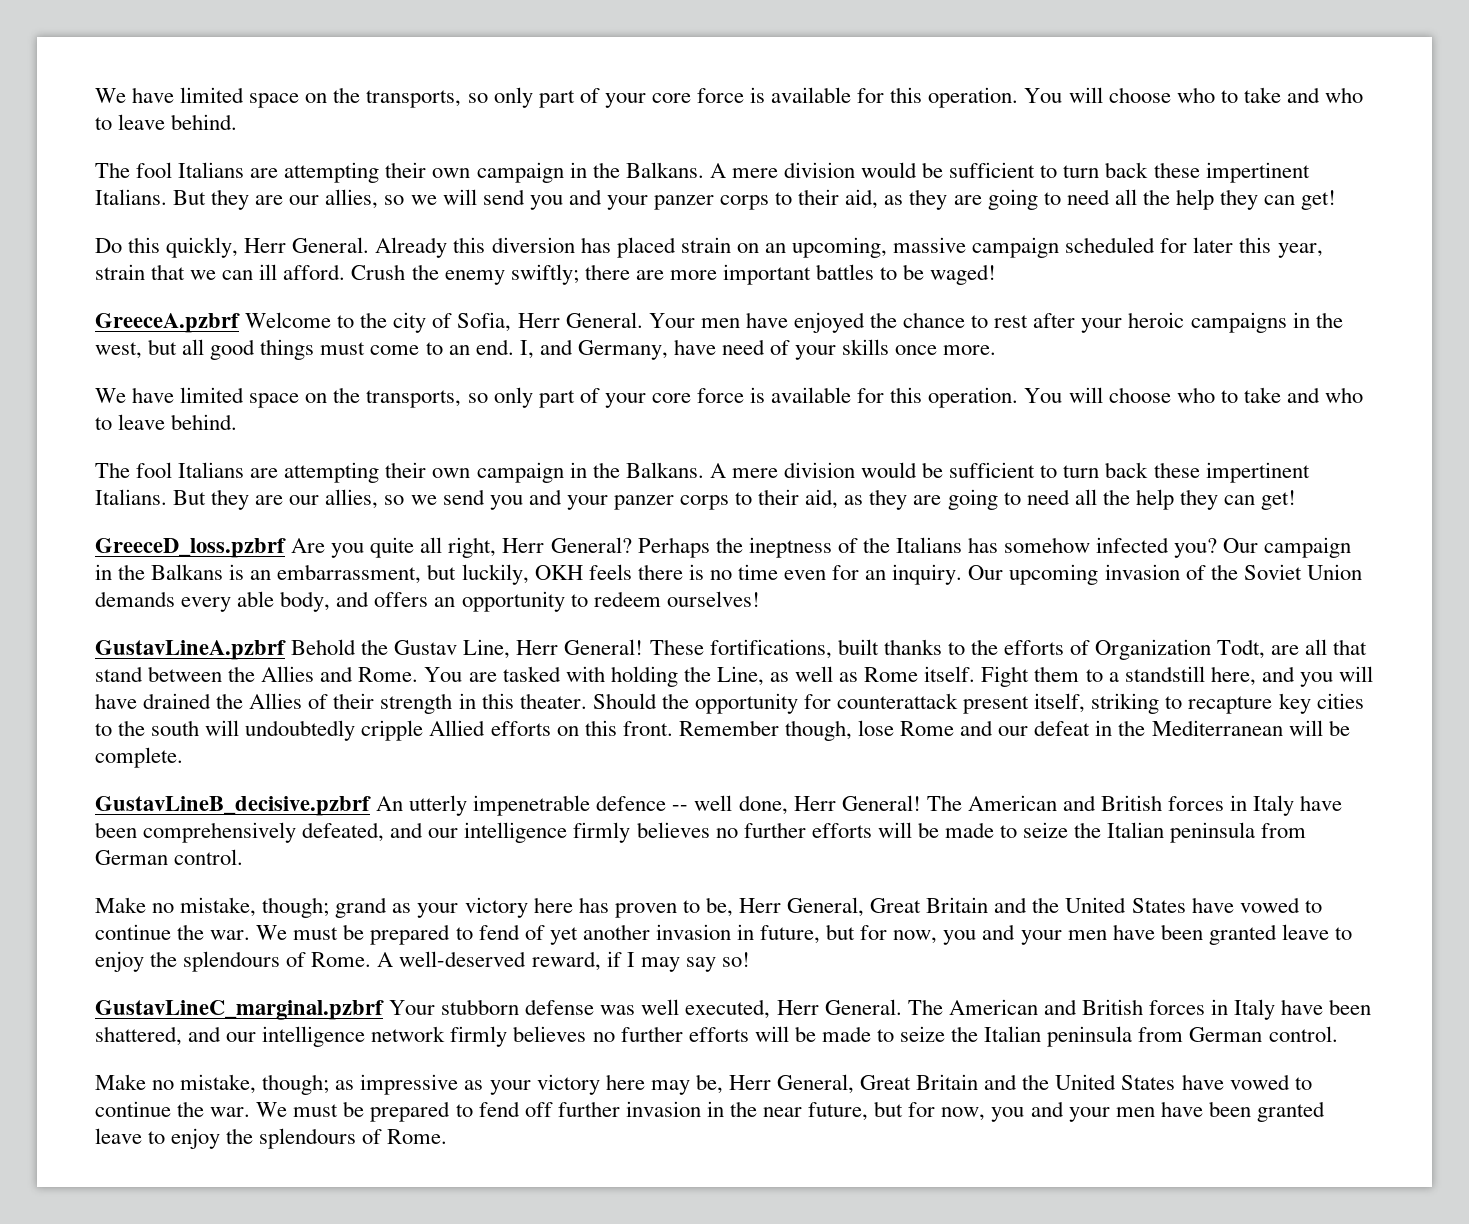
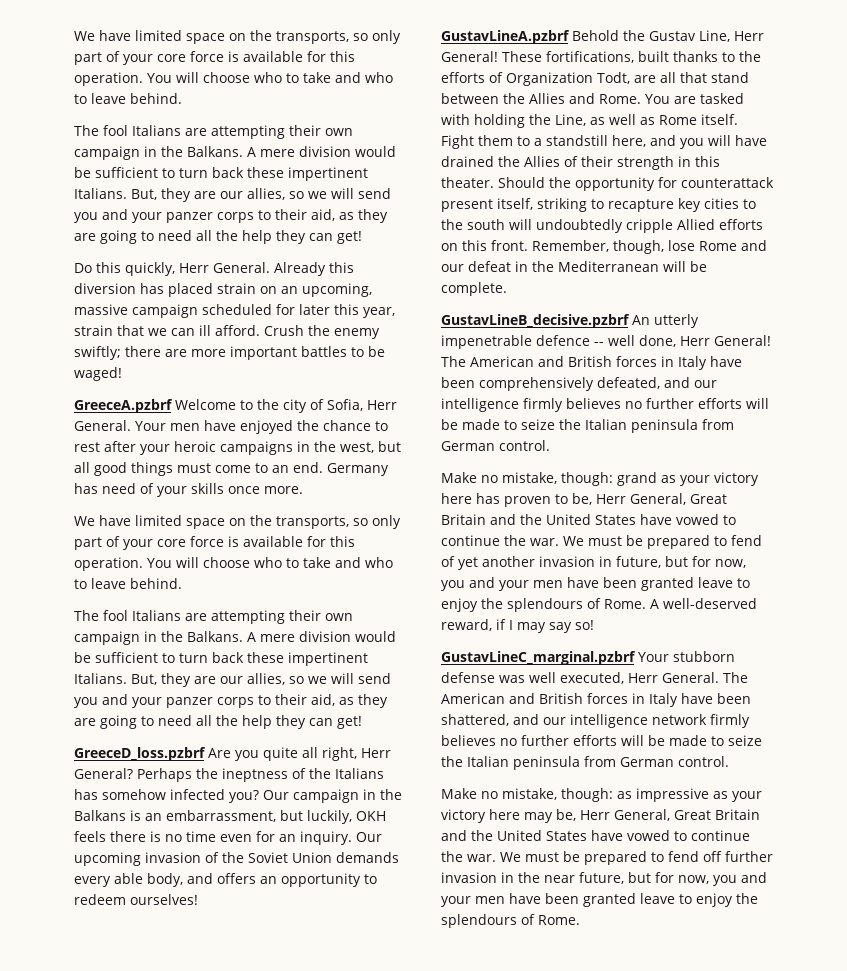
[173,190,207,205] But -> [131,189,157,200] But,
[519,339,716,360] I, and Germany, have -> [327,463,389,476] [74,483,98,494] Germany has
[173,489,437,510] But they are our allies, so we -> [131,673,354,687] But, they are our allies, so we will
[678,720,779,736] Remember -> [532,240,609,252] Remember,
[262,897,330,918] though; -> [561,472,613,486] though:
[262,1074,330,1095] though; -> [561,788,613,802] though:

